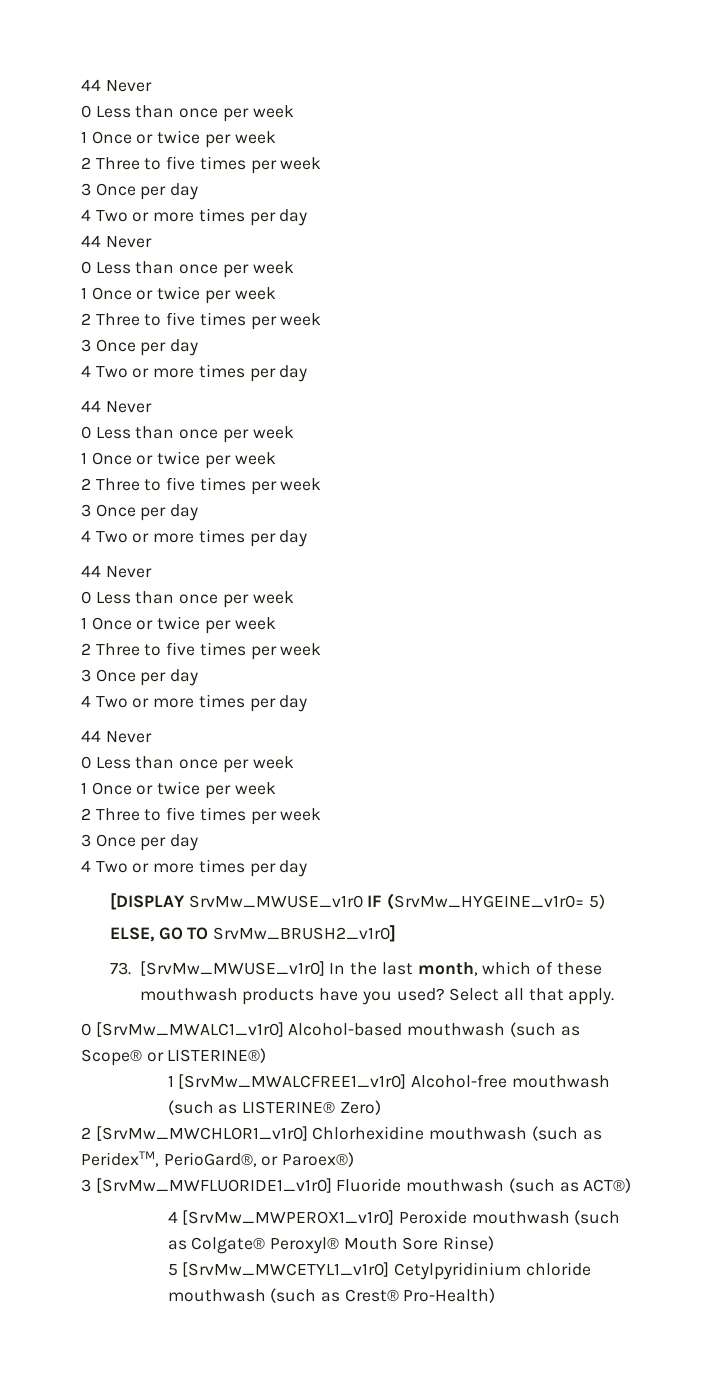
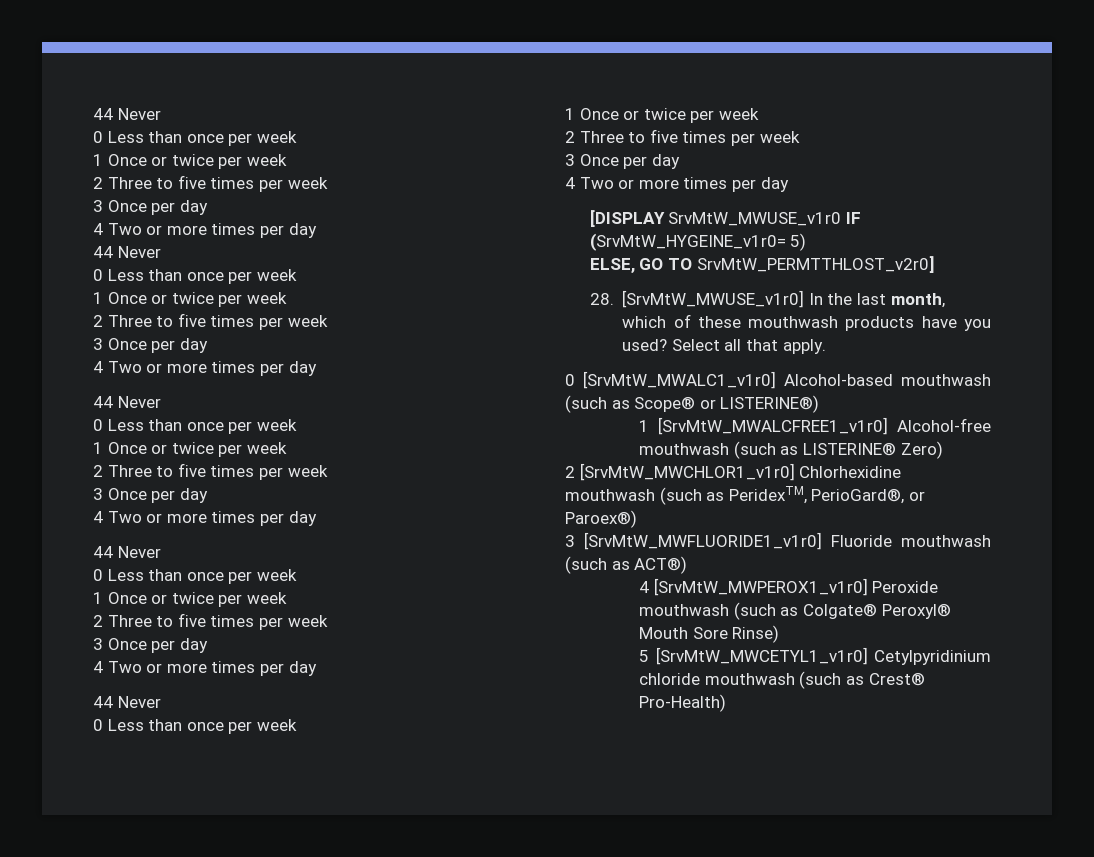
[188,893,585,910] SrvMw_MWUSE_v1r0 IF (SrvMw_HYGEINE_v1r0= -> [668,212,861,226] [589,233,786,251] SrvMtW_MWUSE_v1r0 IF (SrvMtW_HYGEINE_v1r0=
[213,925,397,942] [109,961,325,976] SrvMw_BRUSH2_v1r0] // 73. [SrvMw_MWUSE_v1r0] -> [696,256,934,273] [589,290,805,308] SrvMtW_PERMTTHLOST_v2r0] // 28. [SrvMtW_MWUSE_v1r0]
[95,1022,284,1037] [SrvMw_MWALC1_v1r0] -> [583,371,776,389] [SrvMtW_MWALC1_v1r0]
[178,1074,407,1089] [SrvMw_MWALCFREE1_v1r0] -> [658,417,889,435] [SrvMtW_MWALCFREE1_v1r0]
[95,1126,308,1141] [SrvMw_MWCHLOR1_v1r0] -> [579,463,795,481] [SrvMtW_MWCHLOR1_v1r0]
[95,1178,332,1193] [SrvMw_MWFLUORIDE1_v1r0] -> [584,532,822,550] [SrvMtW_MWFLUORIDE1_v1r0]
[182,1210,395,1225] [SrvMw_MWPEROX1_v1r0] -> [653,578,868,596] [SrvMtW_MWPEROX1_v1r0]
[182,1262,390,1277] [SrvMw_MWCETYL1_v1r0] -> [655,647,868,665] [SrvMtW_MWCETYL1_v1r0]

